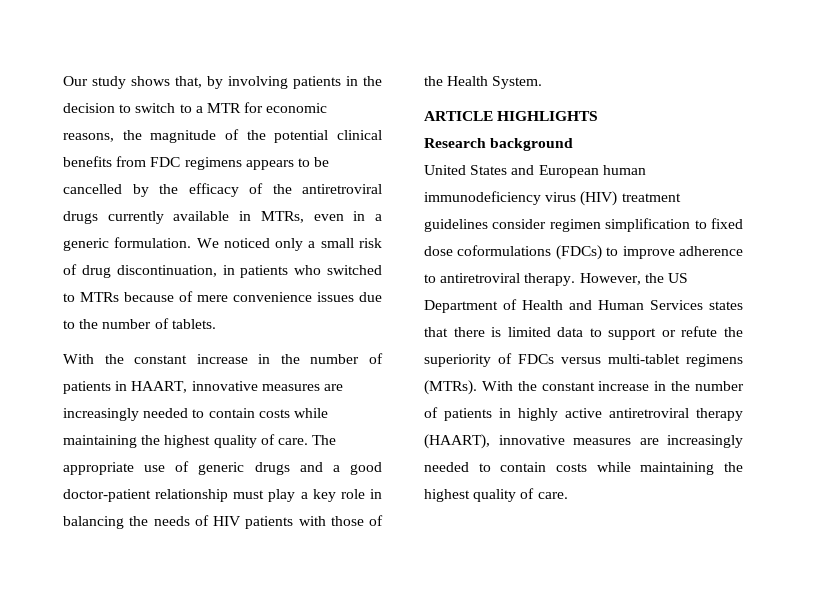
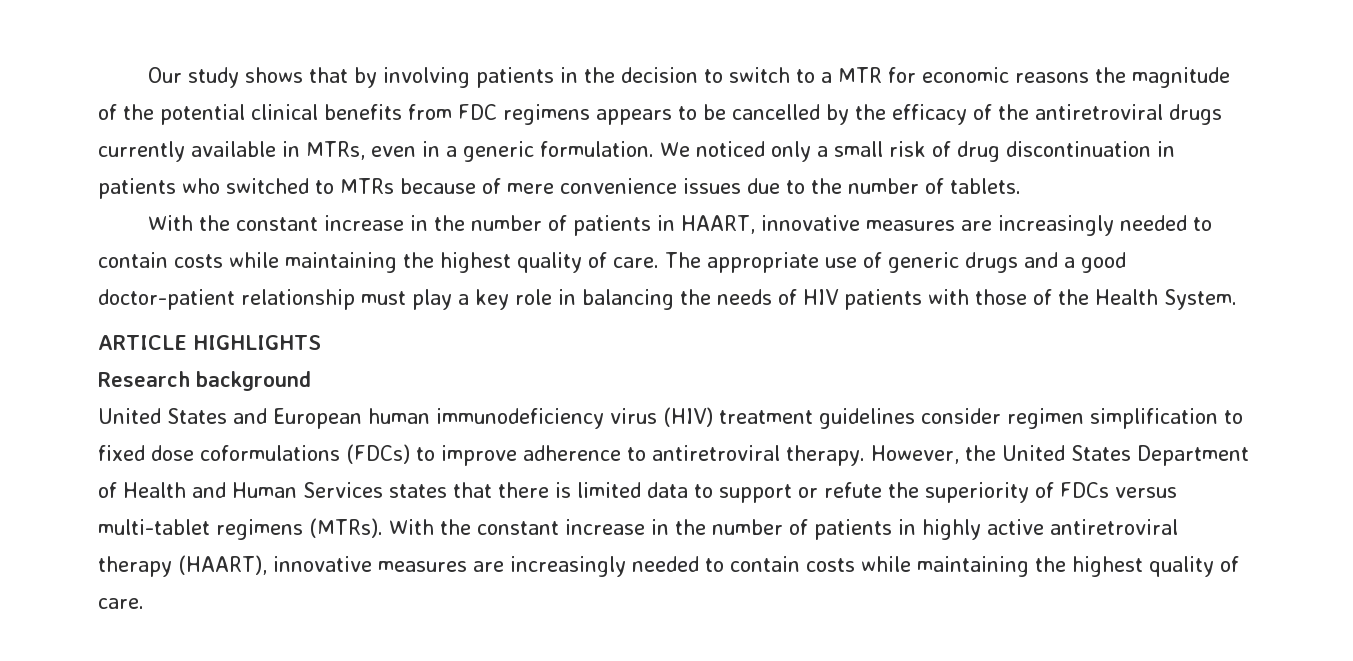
[175,76,202,88] that, -> [309,67,349,83] that
[63,133,114,142] reasons, -> [1015,72,1090,83] reasons
[116,265,217,277] discontinuation, -> [1005,141,1151,157] discontinuation
[667,273,688,283] US -> [1001,445,1131,461] United States

